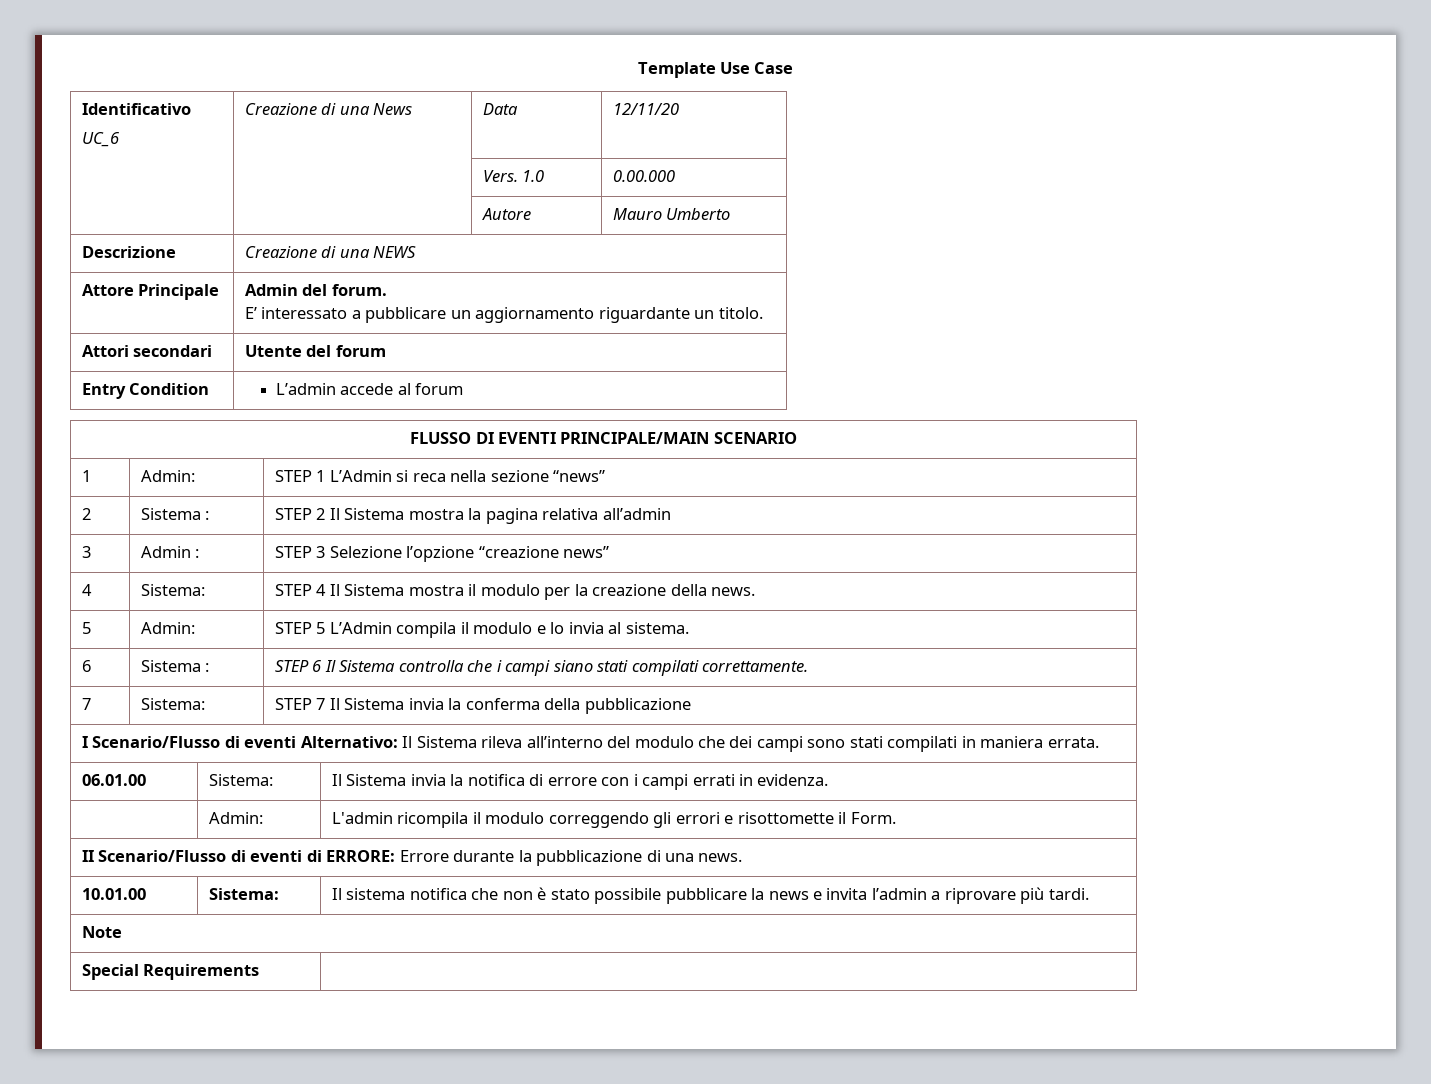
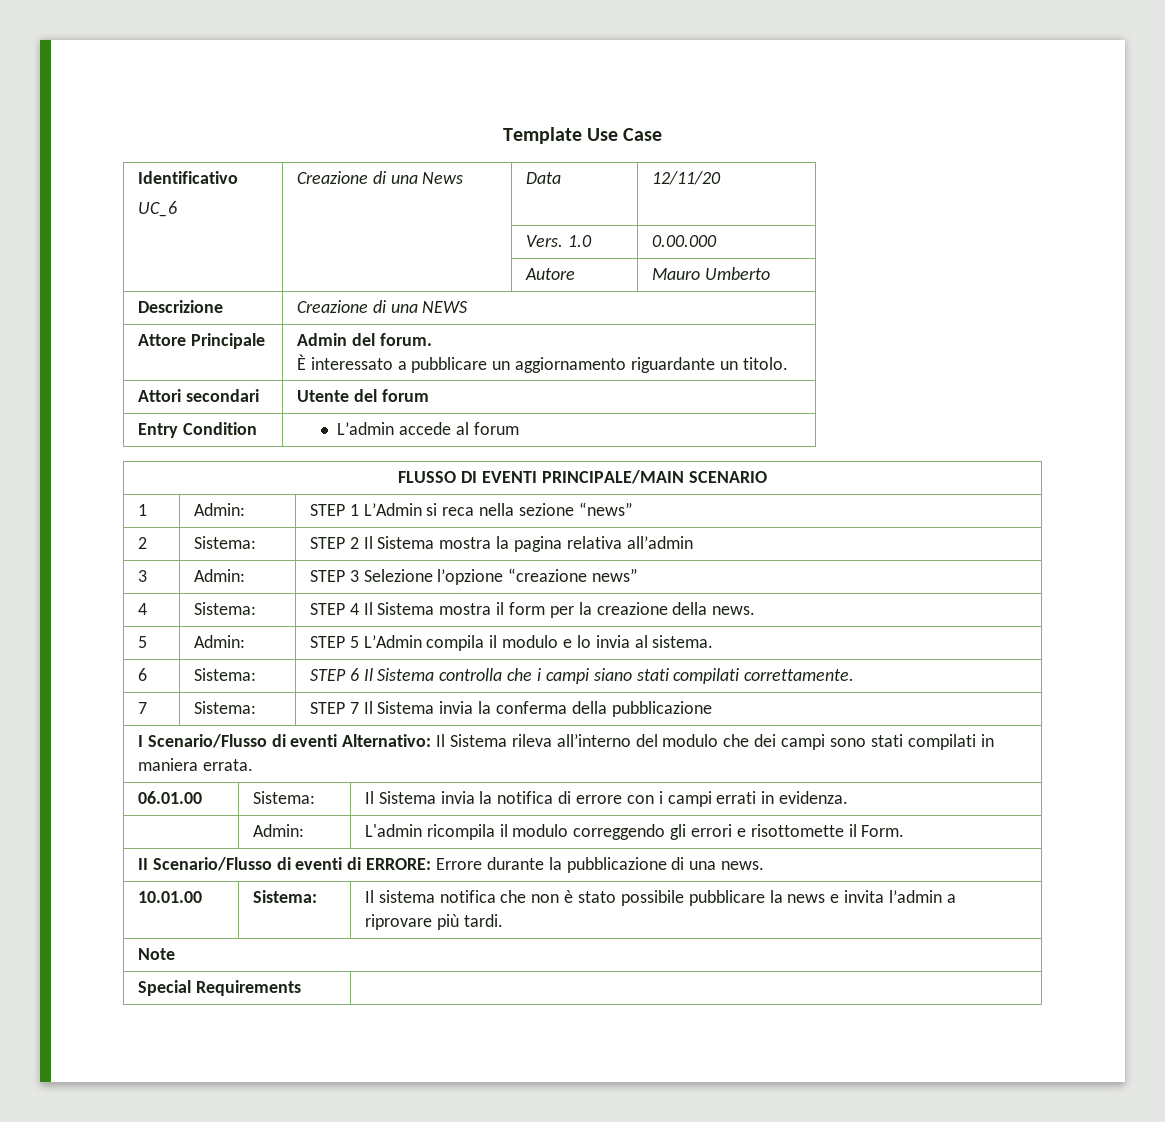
[244,307,257,319] E’ -> [296,354,306,370] È
[140,508,210,520] Sistema : -> [193,536,256,549] Sistema:
[140,546,200,558] Admin : -> [193,569,245,582] Admin:
[480,584,540,596] modulo -> [509,602,546,615] form
[140,660,210,672] Sistema : -> [193,668,256,681] Sistema:

